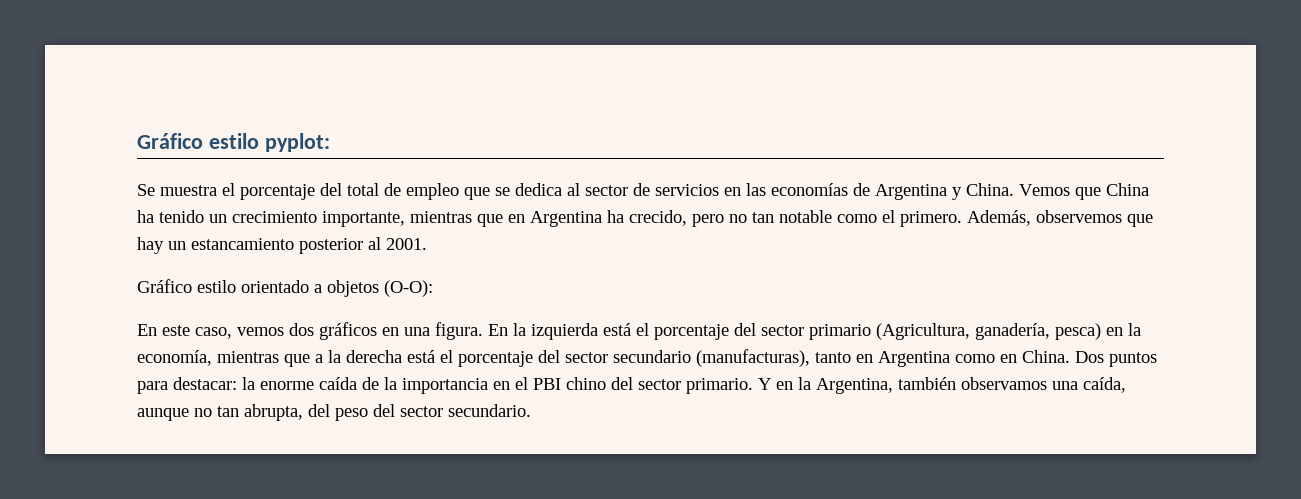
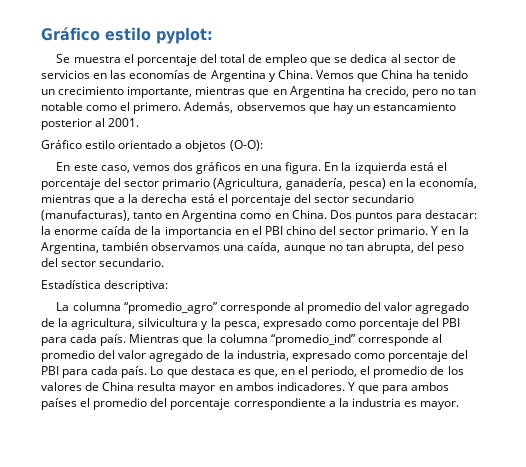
(531, 410) none -> [41,280,169,292] [56,302,470,314] [41,318,461,330] [41,334,442,346] [41,350,469,362] [41,366,464,378] [41,382,450,394] [41,398,460,410] // Estadística descriptiva: // La columna “promedio_agro” corresponde al promedio del valor agregado de la agricultura, silvicultura y la pesca, expresado como porcentaje del PBI para cada país. Mientras que la columna “promedio_ind” corresponde al promedio del valor agregado de la industria, expresado como porcentaje del PBI para cada país. Lo que destaca es que, en el periodo, el promedio de los valores de China resulta mayor en ambos indicadores. Y que para ambos países el promedio del porcentaje correspondiente a la industria es mayor.

